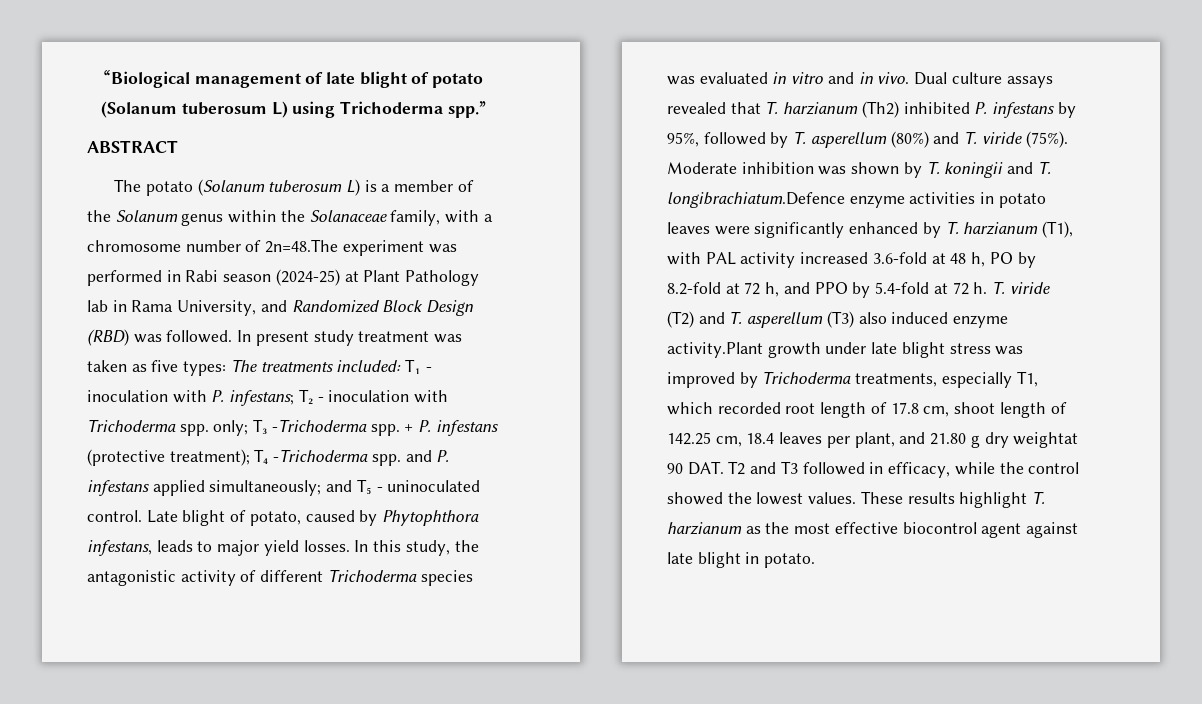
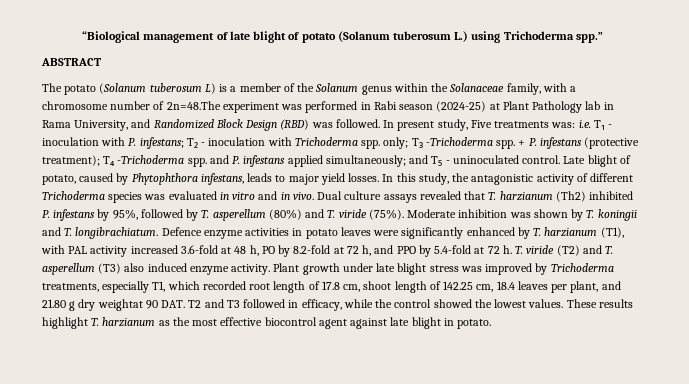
[271,101,288,118] L) -> [454,31,469,42] L.)
[313,330,463,346] [87,359,402,376] study treatment was taken as five types: The treatments included: -> [437,119,591,131] study, Five treatments was: i.e.
[667,192,845,208] longibrachiatum.Defence -> [75,227,202,239] longibrachiatum. Defence
[667,342,763,358] activity.Plant -> [231,263,300,275] activity. Plant

